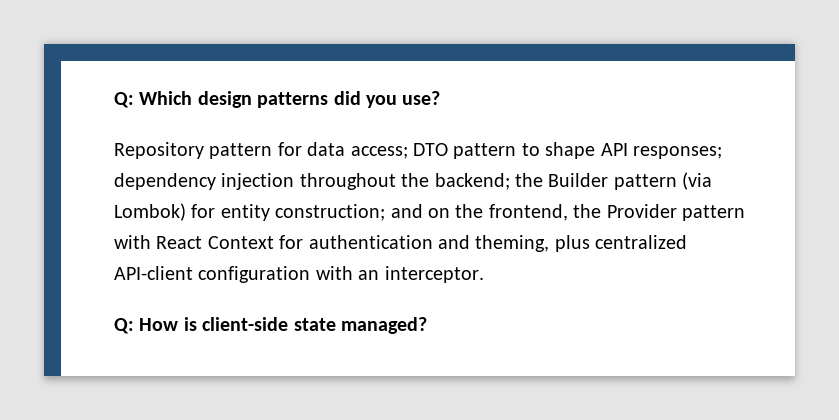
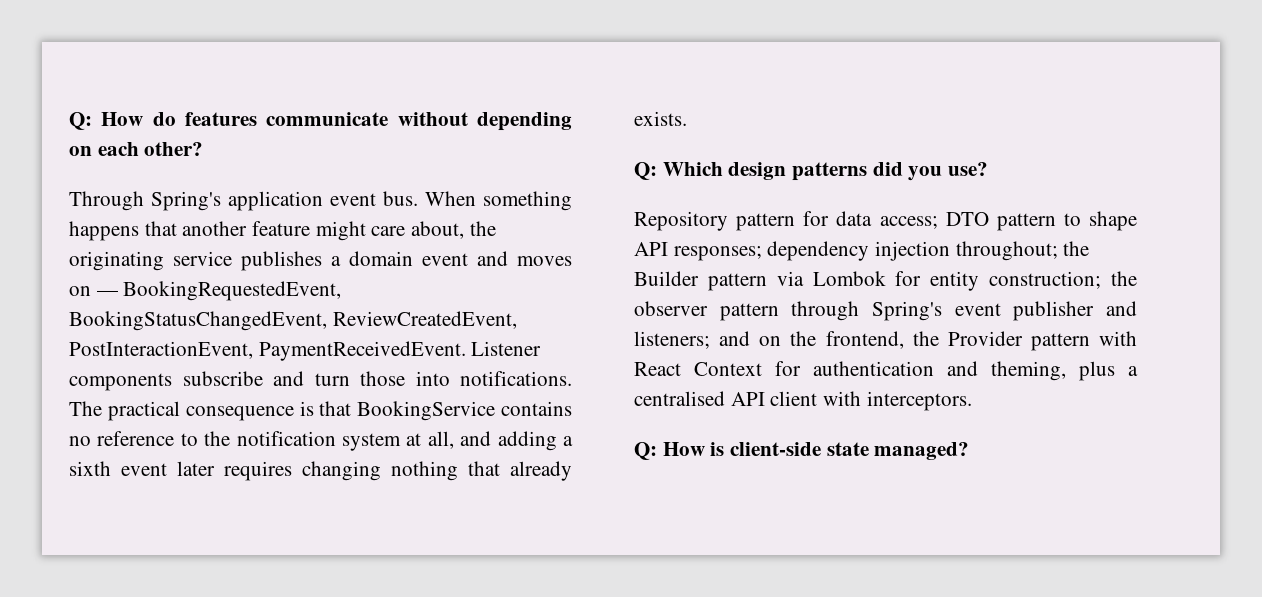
[114,92,134,108] Q: -> [69,112,572,131] [69,142,204,156] [69,191,572,211] [69,221,496,241] [69,251,572,271] [69,281,342,301] [69,311,517,331] [69,341,542,361] [69,371,572,391] [69,401,572,421] [69,431,573,451] [69,461,572,481] [634,111,687,126] [634,162,657,180] Q: How do features communicate without depending on each other? // Through Spring's application event bus. When something happens that another feature might care about, the originating service publishes a domain event and moves on — BookingRequestedEvent, BookingStatusChangedEvent, ReviewCreatedEvent, PostInteractionEvent, PaymentReceivedEvent. Listener components subscribe and turn those into notifications. The practical consequence is that BookingService contains no reference to the notification system at all, and adding a sixth event later requires changing nothing that already exists. // Q:
[299,173,510,190] throughout the backend; -> [955,241,1058,261] throughout;
[682,172,713,190] [114,203,186,221] (via Lombok) -> [776,271,886,286] via Lombok
(386, 212) none -> [1111,271,1137,286] [634,301,1137,321] [634,331,710,349] the observer pattern through Spring's event publisher and listeners;
[595,235,688,249] [114,266,484,283] centralized API-client configuration with an interceptor. -> [1128,366,1138,376] [634,391,972,411] a centralised API client with interceptors.

